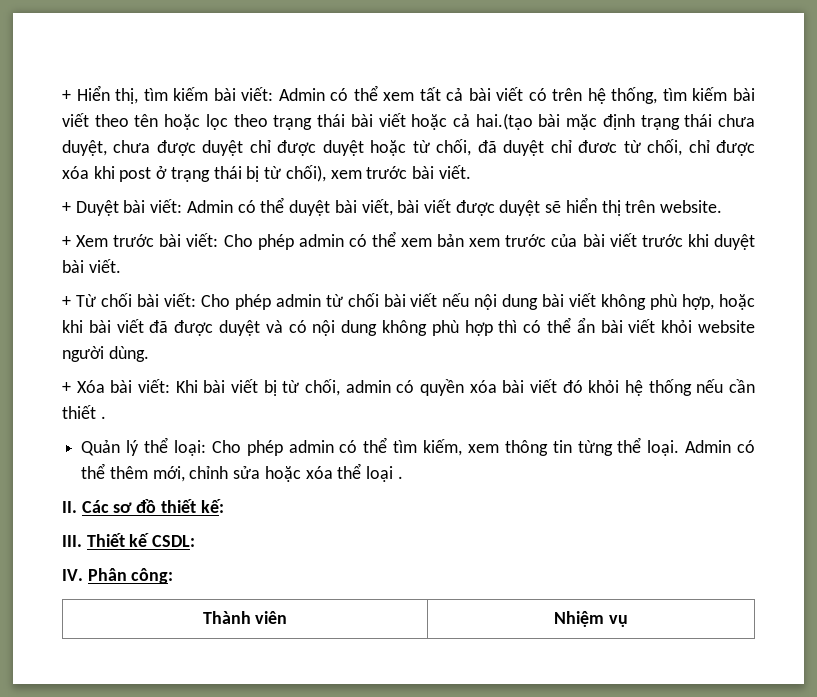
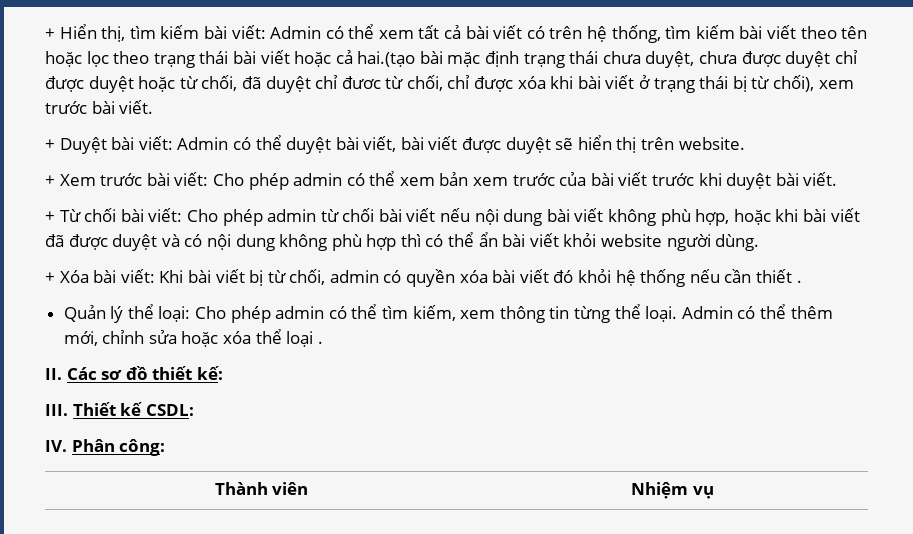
[119,167,152,182] post -> [577,75,635,89] bài viết

